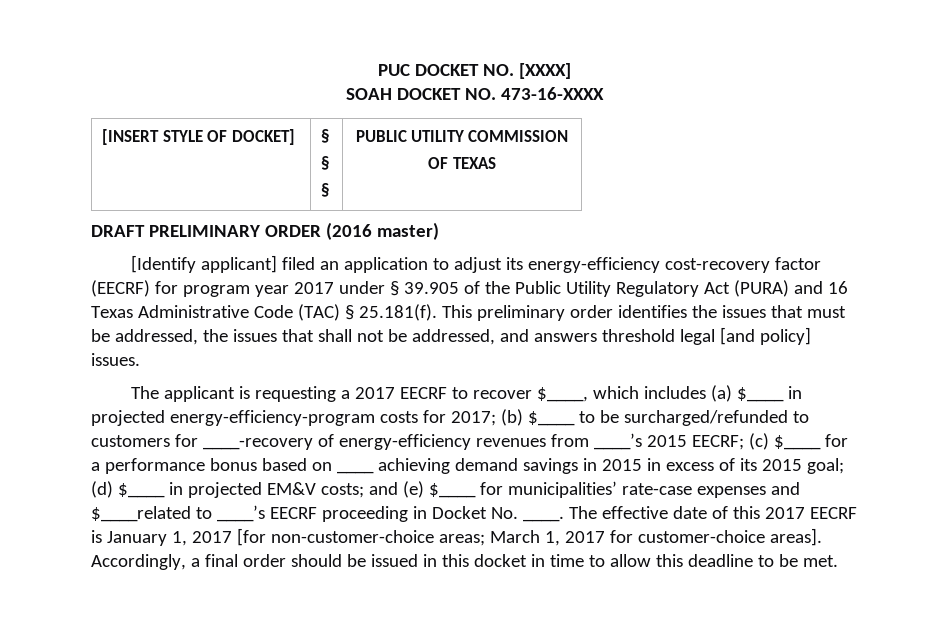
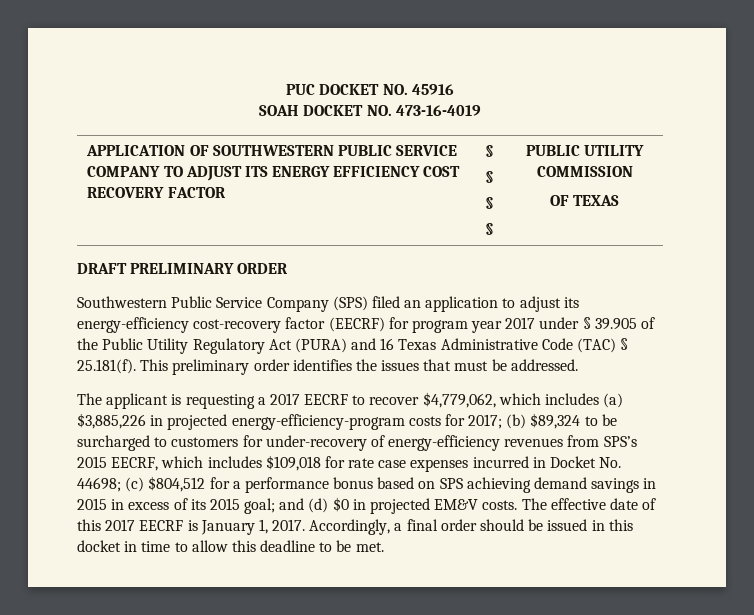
[518,63,571,79] [XXXX] -> [411,84,454,95] 45916
[500,87,604,100] [102,129,295,145] [321,129,330,143] [321,156,330,170] [321,183,330,197] 473-16-XXXX // [INSERT STYLE OF DOCKET] | § // § // § -> [395,105,481,116] [86,145,458,156] [87,166,461,181] [87,187,226,198] [485,145,495,157] [485,171,495,183] [485,197,495,209] [485,223,495,235] 473-16-4019 // APPLICATION OF SOUTHWESTERN PUBLIC SERVICE COMPANY TO ADJUST ITS ENERGY EFFICIENCY COST RECOVERY FACTOR | § // § // § // §
[325,222,439,240] [130,255,277,273] (2016 master) // [Identify applicant] -> [77,296,368,312] // Southwestern Public Service Company (SPS)
[114,327,811,345] [91,353,140,366] addressed, the issues that shall not be addressed, and answers threshold legal [and policy] issues. -> [510,359,578,371] addressed.
[536,387,588,402] $____, -> [422,392,496,408] $4,779,062,
[736,387,784,402] $____ -> [77,413,146,429] $3,885,226
[527,410,788,426] $____ to be surcharged/refunded -> [530,413,617,429] [77,435,150,451] $89,324 to be surcharged
[202,438,313,450] ____-recovery -> [265,435,367,451] under-recovery
[593,433,821,450] ____’s 2015 EECRF; (c) $____ -> [603,436,637,447] [77,455,622,472] [77,476,206,492] SPS’s 2015 EECRF, which includes $109,018 for rate case expenses incurred in Docket No. 44698; (c) $804,512
[336,471,374,474] ____ -> [439,478,463,489] SPS
[91,481,800,498] [91,505,564,522] (d) $____ in projected EM&V costs; and (e) $____ for municipalities’ rate-case expenses and $____related to ____’s EECRF proceeding in Docket No. ____. -> [279,497,518,514] and (d) $0 in projected EM&V costs.
[191,528,822,546] 2017 [for non-customer-choice areas; March 1, 2017 for customer-choice areas]. -> [272,519,306,531] 2017.

